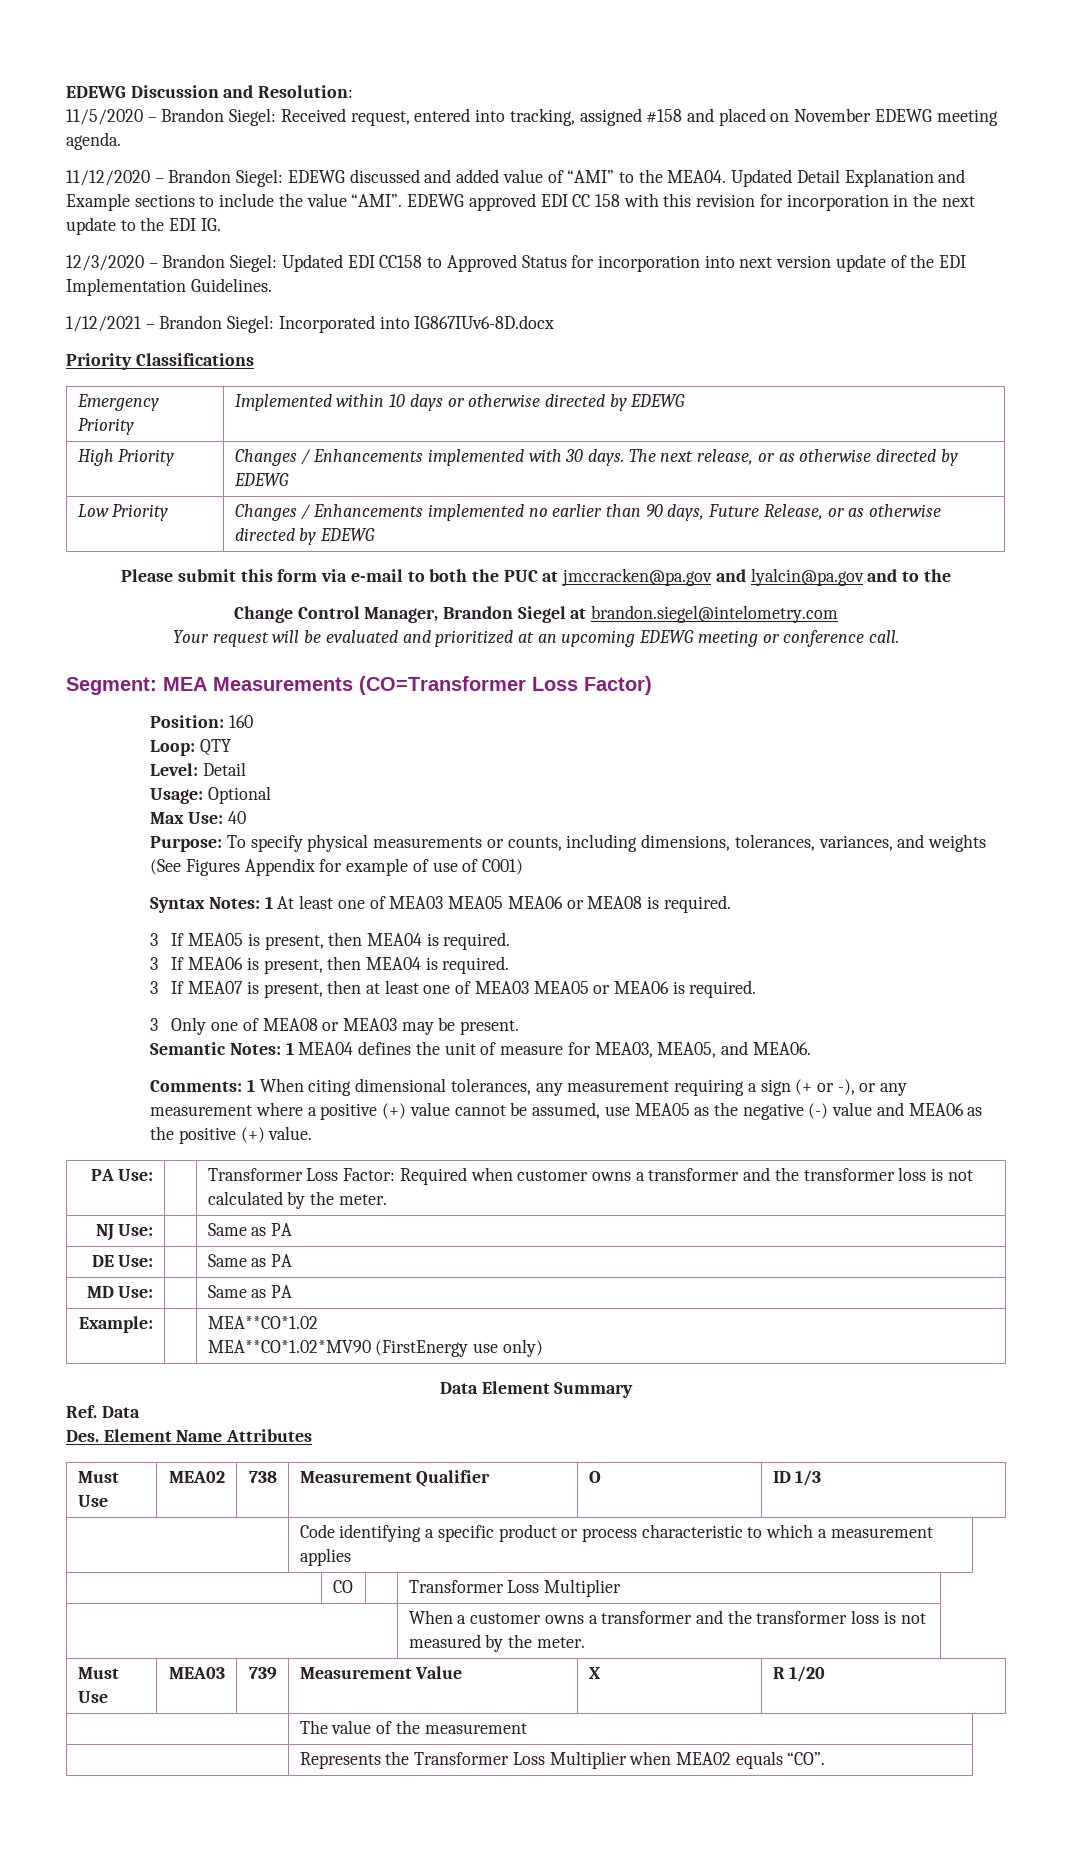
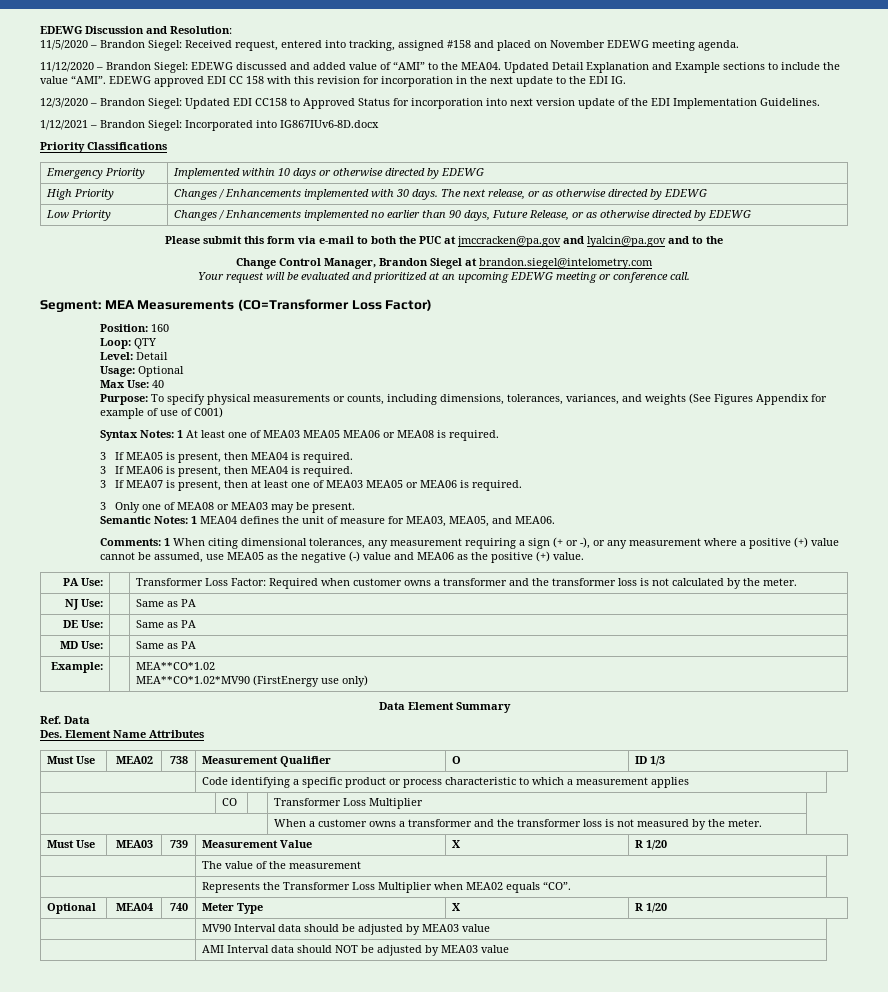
(826, 1758) none -> [46,903,96,914] [115,903,153,911] [169,903,188,911] [201,903,263,914] [451,903,460,911] [634,903,667,913] [201,924,490,935] [201,945,509,956] // Optional | MEA04 | 740 | Meter Type | X | R 1/20 // | MV90 Interval data should be adjusted by MEA03 value // | AMI Interval data should NOT be adjusted by MEA03 value

